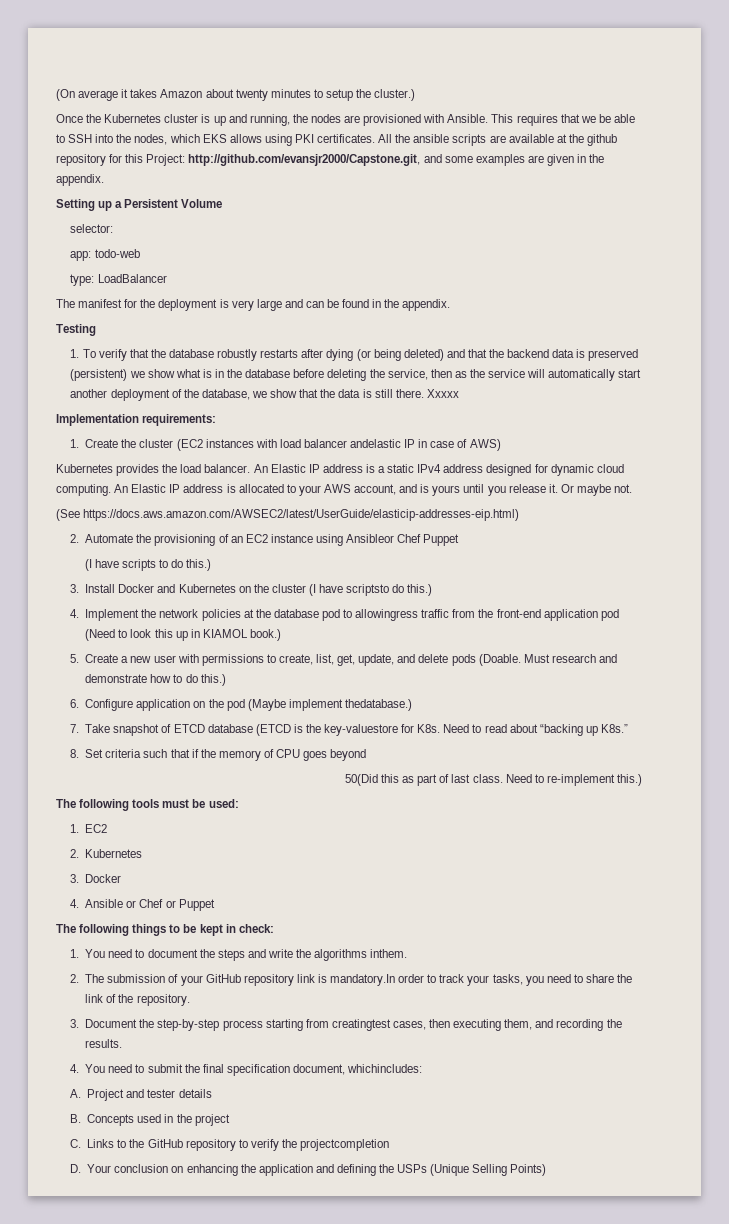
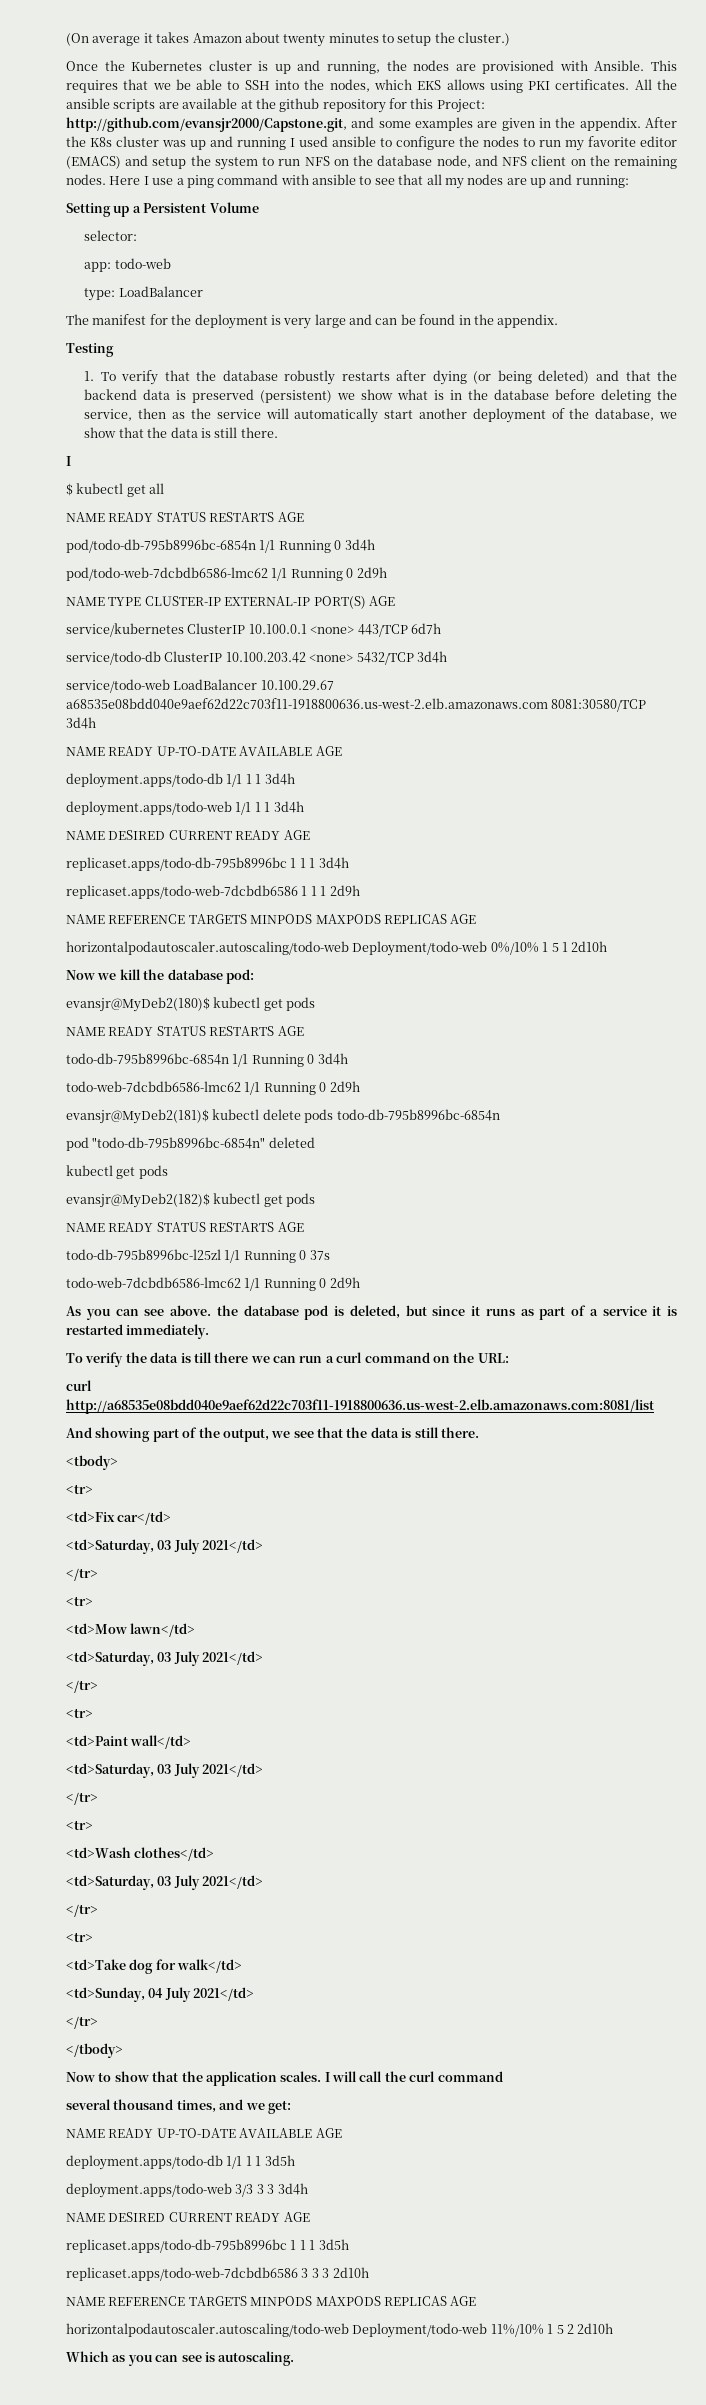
(104, 180) none -> [644,117,677,128] [66,136,677,151] [66,155,678,170] [66,174,629,189] After the K8s cluster was up and running I used ansible to configure the nodes to run my favorite editor (EMACS) and setup the system to run NFS on the database node, and NFS client on the remaining nodes. Here I use a ping command with ansible to see that all my nodes are up and running:
[426,389,459,398] [56,414,217,426] [70,439,501,451] [56,464,624,476] [56,484,633,496] [56,509,520,521] [70,534,460,546] [84,559,212,571] [70,584,433,596] [70,609,619,621] [85,629,281,641] [70,654,617,666] [85,674,226,686] [70,699,412,711] [70,724,628,736] [70,749,367,761] [344,774,643,786] [56,799,239,811] [70,824,108,833] [70,849,143,858] [70,874,122,883] [70,899,215,911] [56,924,274,936] [70,949,408,961] [70,974,633,986] [85,994,190,1006] [70,1019,622,1031] [85,1039,123,1048] [70,1064,423,1076] [70,1089,212,1101] [70,1114,230,1126] [70,1139,390,1151] [70,1164,547,1176] Xxxxx // Implementation requirements: // 1. Create the cluster (EC2 instances with load balancer andelastic IP in case of AWS) // Kubernetes provides the load balancer. An Elastic IP address is a static IPv4 address designed for dynamic cloud computing. An Elastic IP address is allocated to your AWS account, and is yours until you release it. Or maybe not. // (See https://docs.aws.amazon.com/AWSEC2/latest/UserGuide/elasticip-addresses-eip.html) // 2. Automate the provisioning of an EC2 instance using Ansibleor Chef Puppet // (I have scripts to do this.) // 3. Install Docker and Kubernetes on the cluster (I have scriptsto do this.) // 4. Implement the network policies at the database pod to allowingress traffic from the front-end application pod (Need to look this up in KIAMOL book.) // 5. Create a new user with permissions to create, list, get, update, and delete pods (Doable. Must research and demonstrate how to do this.) // 6. Configure application on the pod (Maybe implement thedatabase.) // 7. Take snapshot of ETCD database (ETCD is the key-valuestore for K8s. Need to read about “backing up K8s.” // 8. Set criteria such that if the memory of CPU goes beyond // 50(Did this as part of last class. Need to re-implement this.) // The following tools must be used: // 1. EC2 // 2. Kubernetes // 3. Docker // 4. Ansible or Chef or Puppet // The following things to be kept in check: // 1. You need to document the steps and write the algorithms inthem. // 2. The submission of your GitHub repository link is mandatory.In order to track your tasks, you need to share the link of the repository. // 3. Document the step-by-step process starting from creatingtest cases, then executing them, and recording the results. // 4. You need to submit the final specification document, whichincludes: // A. Project and tester details // B. Concepts used in the project // C. Links to the GitHub repository to verify the projectcompletion // D. Your conclusion on enhancing the application and defining the USPs (Unique Selling Points) -> [66,456,71,466] [66,483,165,497] [66,512,304,522] [66,539,375,553] [66,567,387,581] [66,596,395,609] [66,623,441,637] [66,651,447,665] [66,679,334,693] [66,698,647,712] [66,717,96,729] [66,746,342,756] [66,773,295,788] [66,801,304,816] [66,830,310,840] [66,857,349,871] [66,885,360,899] [66,914,477,924] [66,941,608,956] [66,969,254,984] [66,997,316,1012] [66,1026,304,1036] [66,1053,348,1067] [66,1081,360,1095] [66,1109,500,1124] [66,1137,315,1151] [66,1165,168,1179] [66,1193,316,1208] [66,1222,304,1232] [66,1249,330,1263] [66,1277,360,1291] [66,1305,677,1320] [66,1324,210,1339] [66,1352,509,1367] [66,1380,92,1391] [66,1399,654,1414] [66,1427,479,1442] [66,1455,118,1470] [66,1485,93,1494] [66,1511,172,1525] [66,1539,264,1554] [66,1568,98,1581] [66,1597,93,1606] [66,1623,196,1637] [66,1651,264,1666] [66,1680,98,1693] [66,1709,93,1718] [66,1735,192,1749] [66,1763,264,1778] [66,1792,98,1805] [66,1821,93,1830] [66,1847,215,1861] [66,1875,264,1890] [66,1904,98,1917] [66,1933,93,1942] [66,1959,243,1974] [66,1987,255,2002] [66,2016,98,2029] [66,2043,123,2058] [66,2071,503,2086] [66,2099,291,2114] [66,2128,342,2138] [66,2155,295,2170] [66,2183,308,2198] [66,2212,310,2222] [66,2239,349,2253] [66,2267,369,2281] [66,2296,477,2306] [66,2323,614,2338] [66,2351,295,2366] // I // $ kubectl get all // NAME READY STATUS RESTARTS AGE // pod/todo-db-795b8996bc-6854n 1/1 Running 0 3d4h // pod/todo-web-7dcbdb6586-lmc62 1/1 Running 0 2d9h // NAME TYPE CLUSTER-IP EXTERNAL-IP PORT(S) AGE // service/kubernetes ClusterIP 10.100.0.1 <none> 443/TCP 6d7h // service/todo-db ClusterIP 10.100.203.42 <none> 5432/TCP 3d4h // service/todo-web LoadBalancer 10.100.29.67 a68535e08bdd040e9aef62d22c703f11-1918800636.us-west-2.elb.amazonaws.com 8081:30580/TCP 3d4h // NAME READY UP-TO-DATE AVAILABLE AGE // deployment.apps/todo-db 1/1 1 1 3d4h // deployment.apps/todo-web 1/1 1 1 3d4h // NAME DESIRED CURRENT READY AGE // replicaset.apps/todo-db-795b8996bc 1 1 1 3d4h // replicaset.apps/todo-web-7dcbdb6586 1 1 1 2d9h // NAME REFERENCE TARGETS MINPODS MAXPODS REPLICAS AGE // horizontalpodautoscaler.autoscaling/todo-web Deployment/todo-web 0%/10% 1 5 1 2d10h // Now we kill the database pod: // evansjr@MyDeb2(180)$ kubectl get pods // NAME READY STATUS RESTARTS AGE // todo-db-795b8996bc-6854n 1/1 Running 0 3d4h // todo-web-7dcbdb6586-lmc62 1/1 Running 0 2d9h // evansjr@MyDeb2(181)$ kubectl delete pods todo-db-795b8996bc-6854n // pod "todo-db-795b8996bc-6854n" deleted // kubectl get pods // evansjr@MyDeb2(182)$ kubectl get pods // NAME READY STATUS RESTARTS AGE // todo-db-795b8996bc-l25zl 1/1 Running 0 37s // todo-web-7dcbdb6586-lmc62 1/1 Running 0 2d9h // As you can see above. the database pod is deleted, but since it runs as part of a service it is restarted immediately. // To verify the data is till there we can run a curl command on the URL: // curl http://a68535e08bdd040e9aef62d22c703f11-1918800636.us-west-2.elb.amazonaws.com:8081/list // And showing part of the output, we see that the data is still there. // <tbody> // <tr> // <td>Fix car</td> // <td>Saturday, 03 July 2021</td> // </tr> // <tr> // <td>Mow lawn</td> // <td>Saturday, 03 July 2021</td> // </tr> // <tr> // <td>Paint wall</td> // <td>Saturday, 03 July 2021</td> // </tr> // <tr> // <td>Wash clothes</td> // <td>Saturday, 03 July 2021</td> // </tr> // <tr> // <td>Take dog for walk</td> // <td>Sunday, 04 July 2021</td> // </tr> // </tbody> // Now to show that the application scales. I will call the curl command // several thousand times, and we get: // NAME READY UP-TO-DATE AVAILABLE AGE // deployment.apps/todo-db 1/1 1 1 3d5h // deployment.apps/todo-web 3/3 3 3 3d4h // NAME DESIRED CURRENT READY AGE // replicaset.apps/todo-db-795b8996bc 1 1 1 3d5h // replicaset.apps/todo-web-7dcbdb6586 3 3 3 2d10h // NAME REFERENCE TARGETS MINPODS MAXPODS REPLICAS AGE // horizontalpodautoscaler.autoscaling/todo-web Deployment/todo-web 11%/10% 1 5 2 2d10h // Which as you can see is autoscaling.

